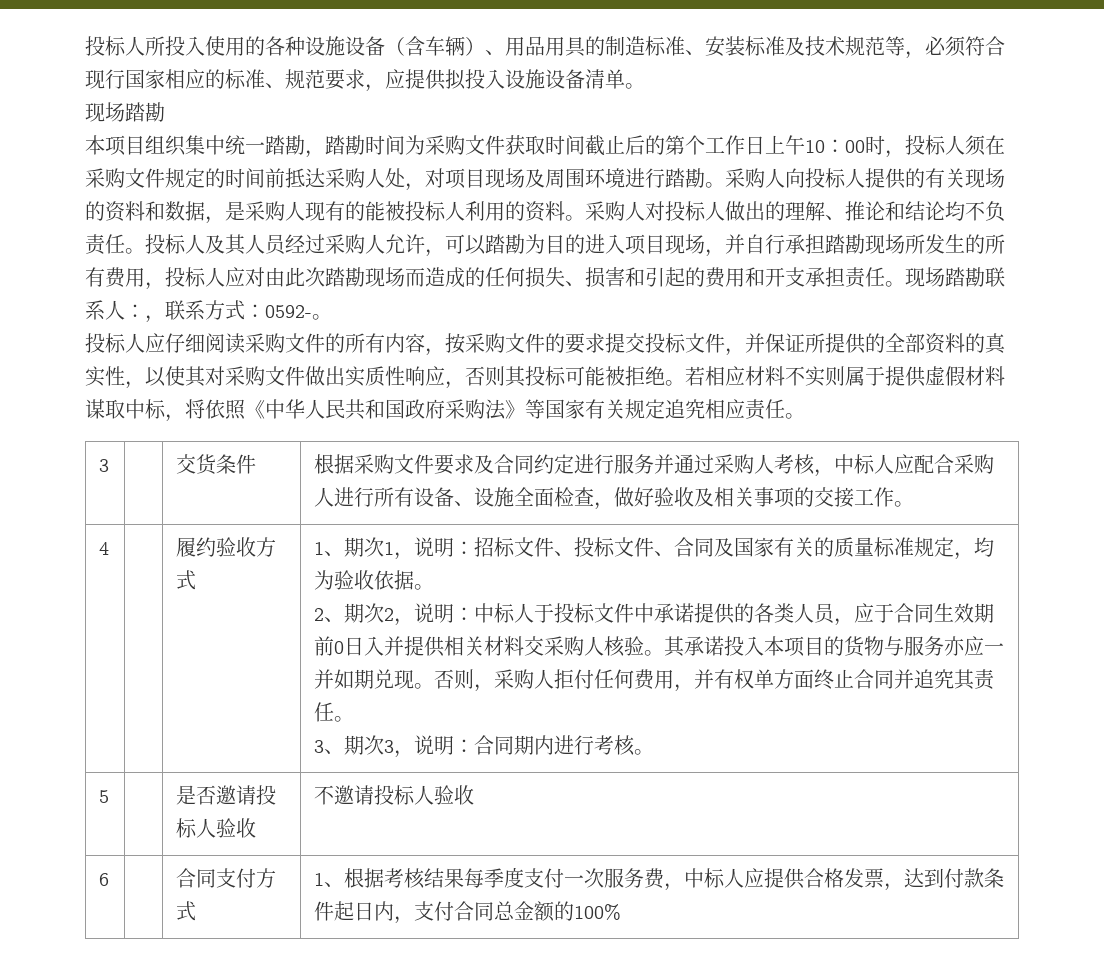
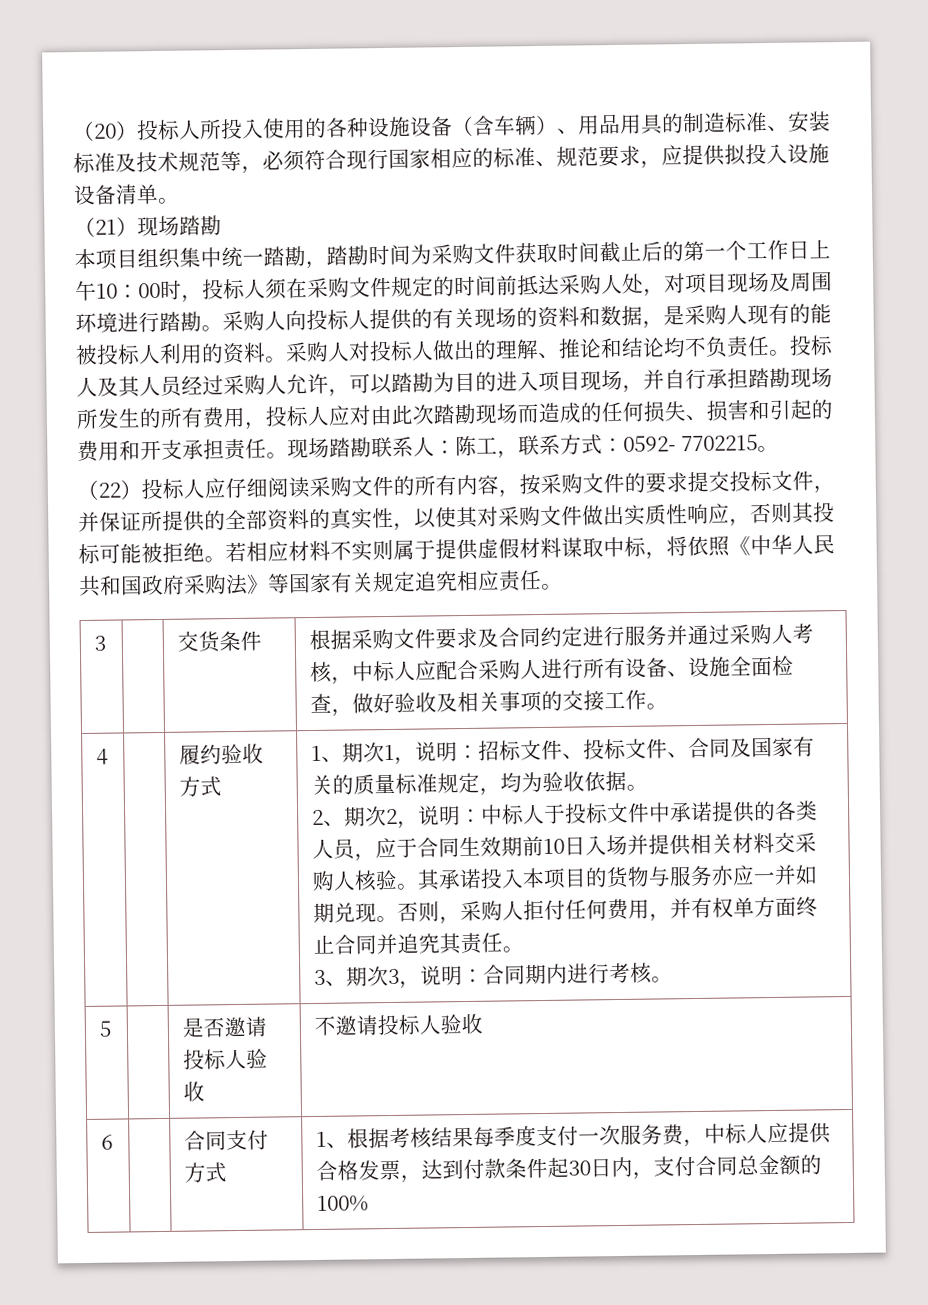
(85, 46) none -> [73,120,138,142] （20）
(645, 86) none -> [74,216,138,238] （21）
(685, 145) none -> [704,247,726,259] 一
(145, 311) none -> [455,435,498,457] 陈工
[312,314,332,320] 。 // -> [680,434,779,453] [77,479,142,501] 7702215。 // （22）
[334,636,385,656] 0日入 -> [543,834,629,856] 10日入场
(355, 911) none -> [568,1160,592,1176] 30

